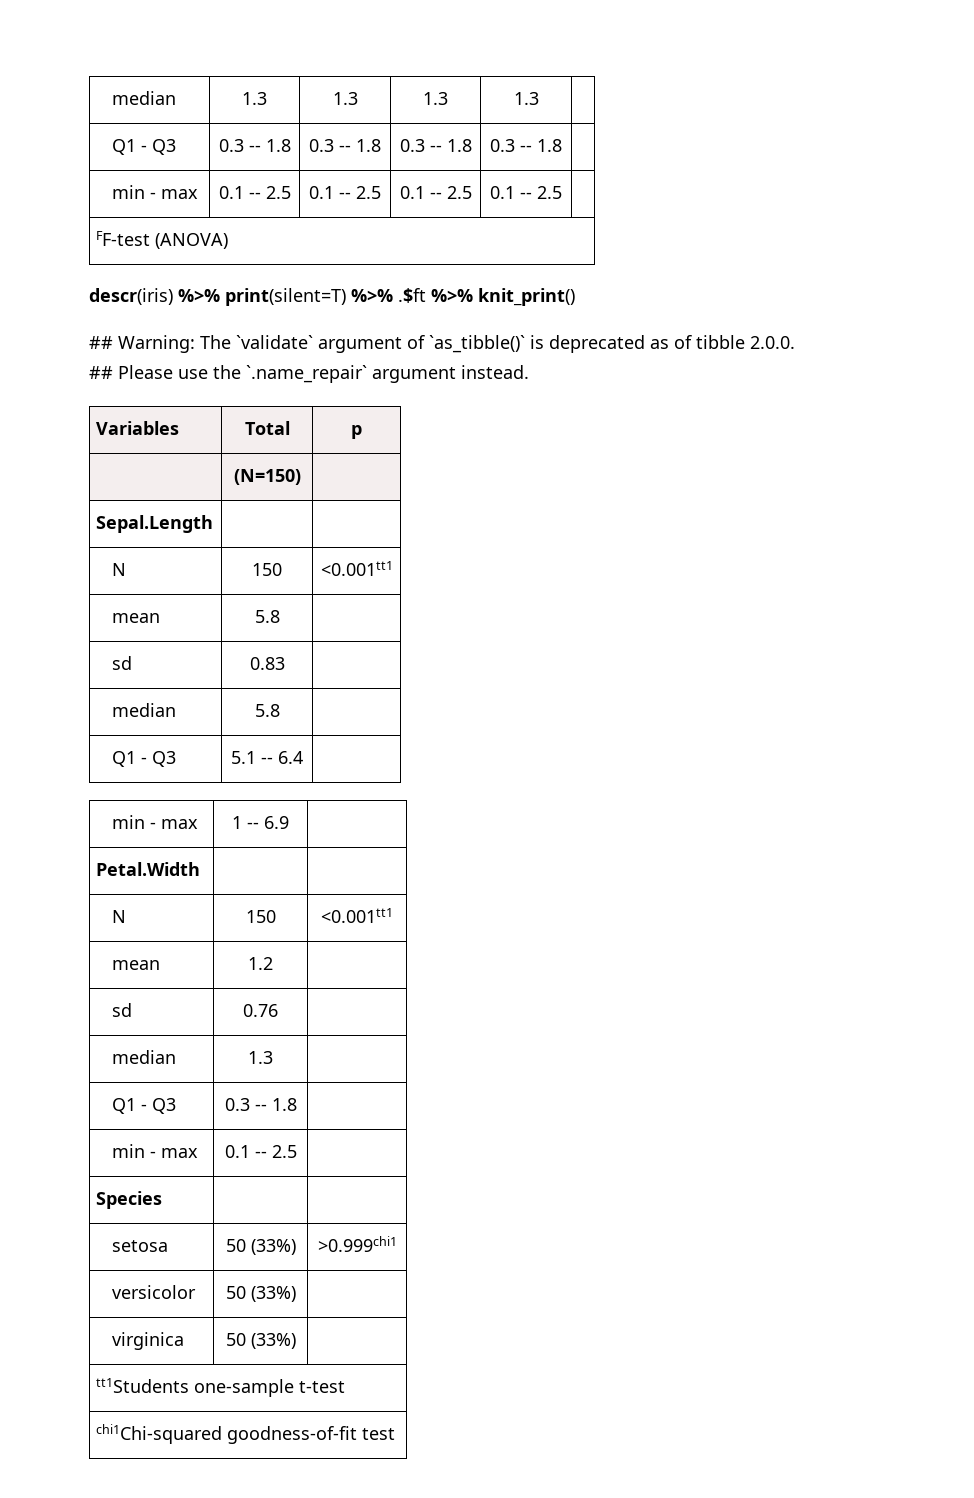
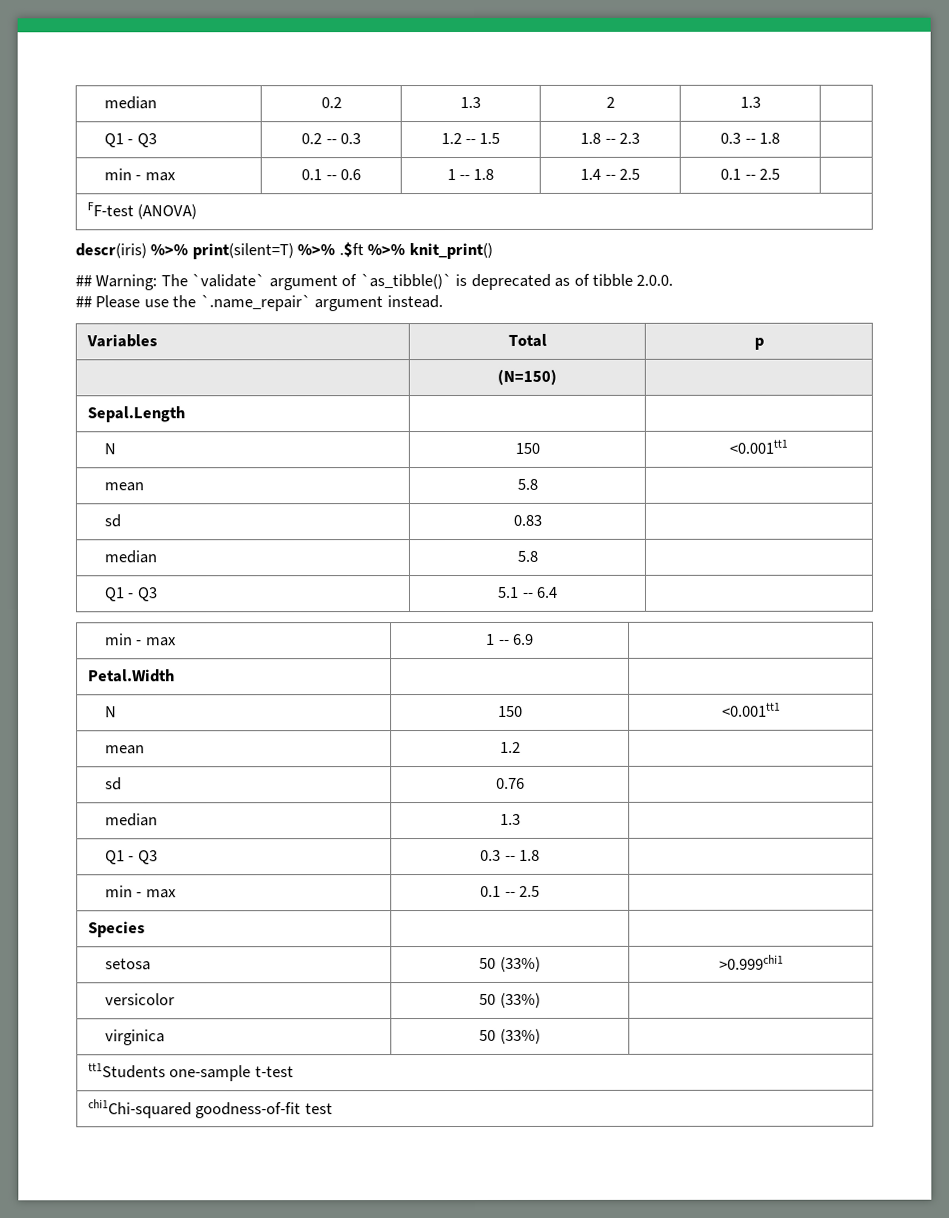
[112,91,177,105] [242,92,267,105] [332,92,358,105] [423,92,448,105] [513,92,539,105] [112,139,177,155] [218,139,291,152] [309,139,381,152] [399,139,472,152] [490,139,562,152] [112,185,199,199] [218,186,291,199] [309,186,381,199] [399,186,425,199] median | 1.3 | 1.3 | 1.3 | 1.3 | // Q1 - Q3 | 0.3 -- 1.8 | 0.3 -- 1.8 | 0.3 -- 1.8 | 0.3 -- 1.8 | // min - max | 0.1 -- 2.5 | 0.1 -- 2.5 | 0.1 -> [103,96,157,110] [320,97,342,109] [460,96,481,109] [605,96,615,108] [739,96,761,108] [103,133,157,148] [301,133,361,145] [440,132,501,145] [580,132,640,144] [720,132,780,144] [103,168,176,182] [301,169,361,181] [446,168,495,181] [580,168,602,180] median | 0.2 | 1.3 | 2 | 1.3 | // Q1 - Q3 | 0.2 -- 0.3 | 1.2 -- 1.5 | 1.8 -- 2.3 | 0.3 -- 1.8 | // min - max | 0.1 -- 0.6 | 1 -- 1.8 | 1.4

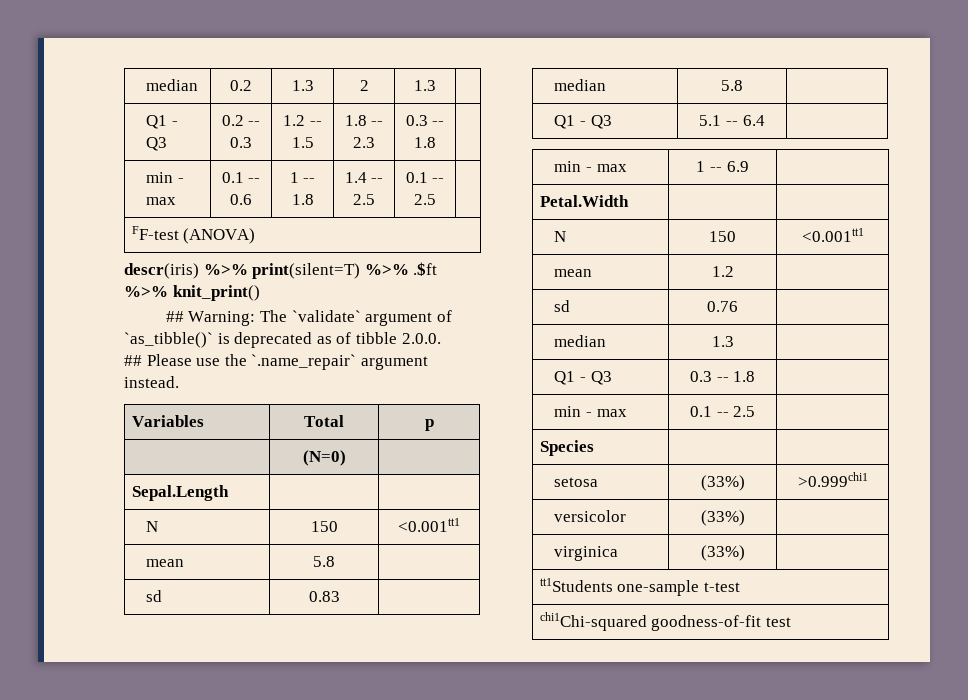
[497,368,557,385] (N=150) -> [302,450,346,466] (N=0)
[479,957,497,969] 50 -> (599, 482) none
[479,993,497,1005] 50 -> (627, 516) none
[479,1029,497,1041] 50 -> (619, 553) none

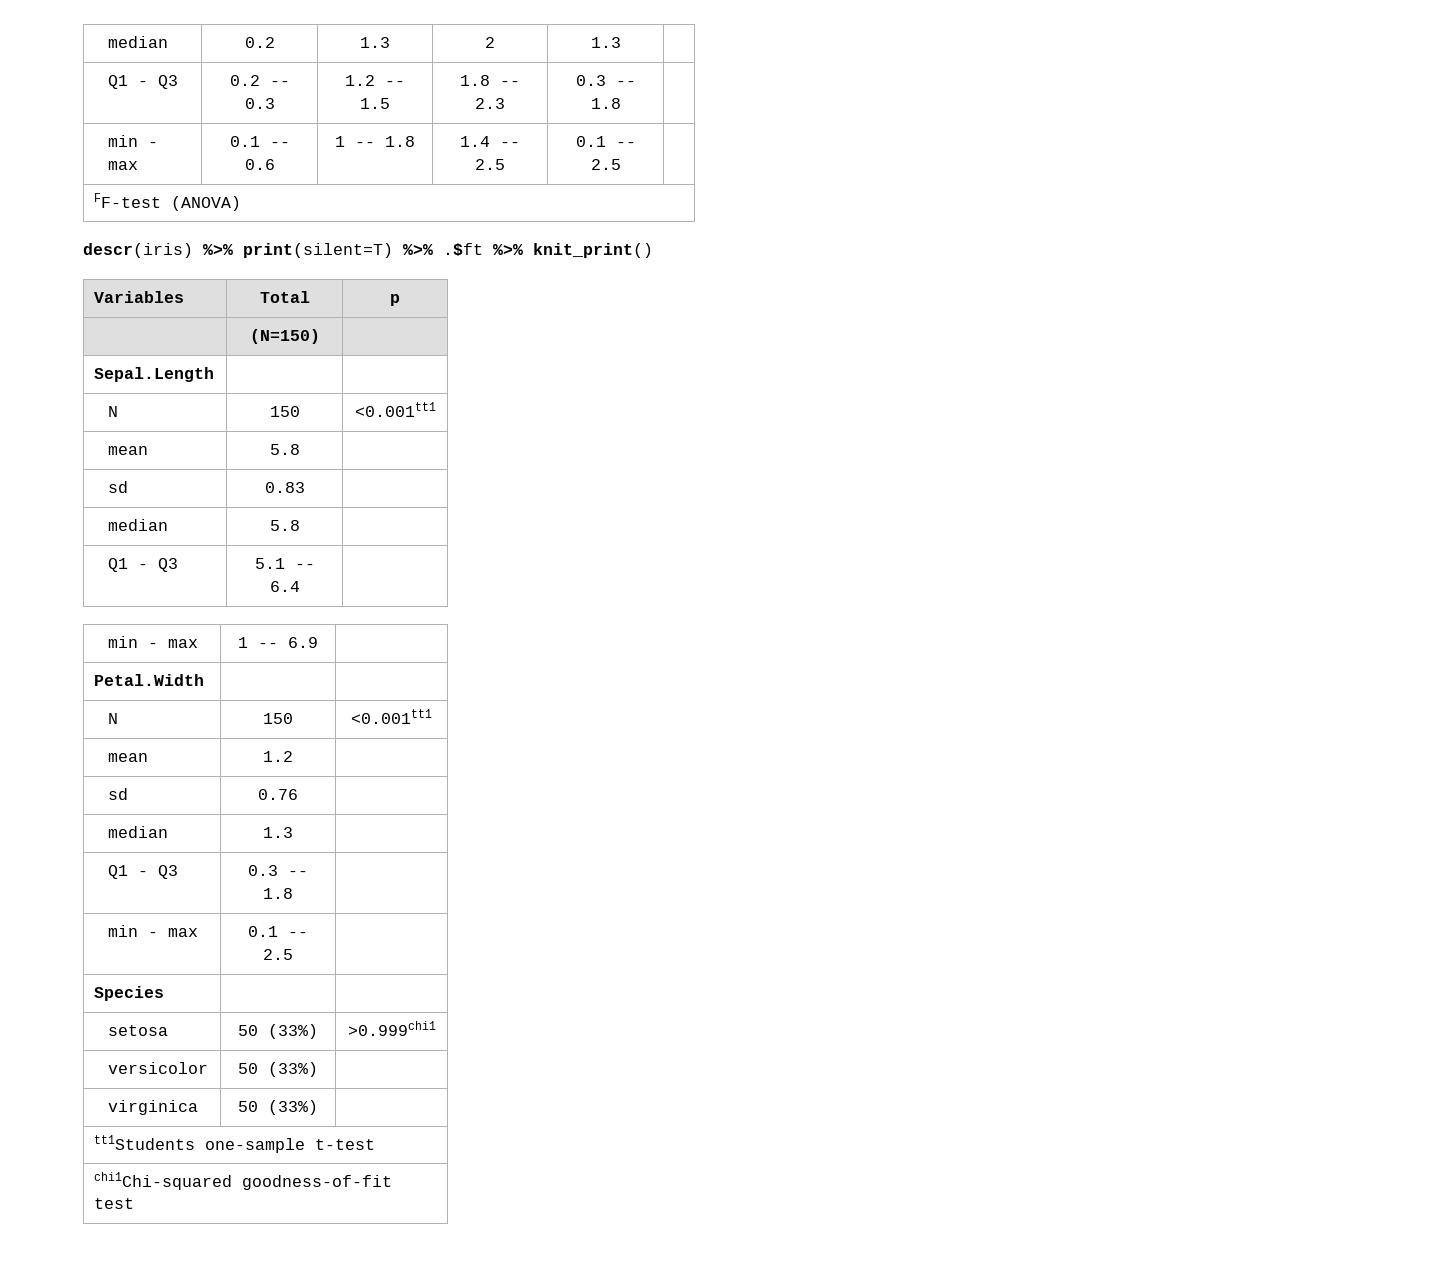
[165,310,452,326] [124,332,441,348] [124,354,428,370] [124,376,179,388] // ## Warning: The `validate` argument of `as_tibble()` is deprecated as of tibble 2.0.0. // ## Please use the `.name_repair` argument instead. -> (653, 250) none
[302,450,346,466] (N=0) -> [249,329,320,344] (N=150)
(599, 482) none -> [238,1025,258,1036] 50
(627, 516) none -> [238,1063,258,1074] 50
(619, 553) none -> [238,1101,258,1112] 50

